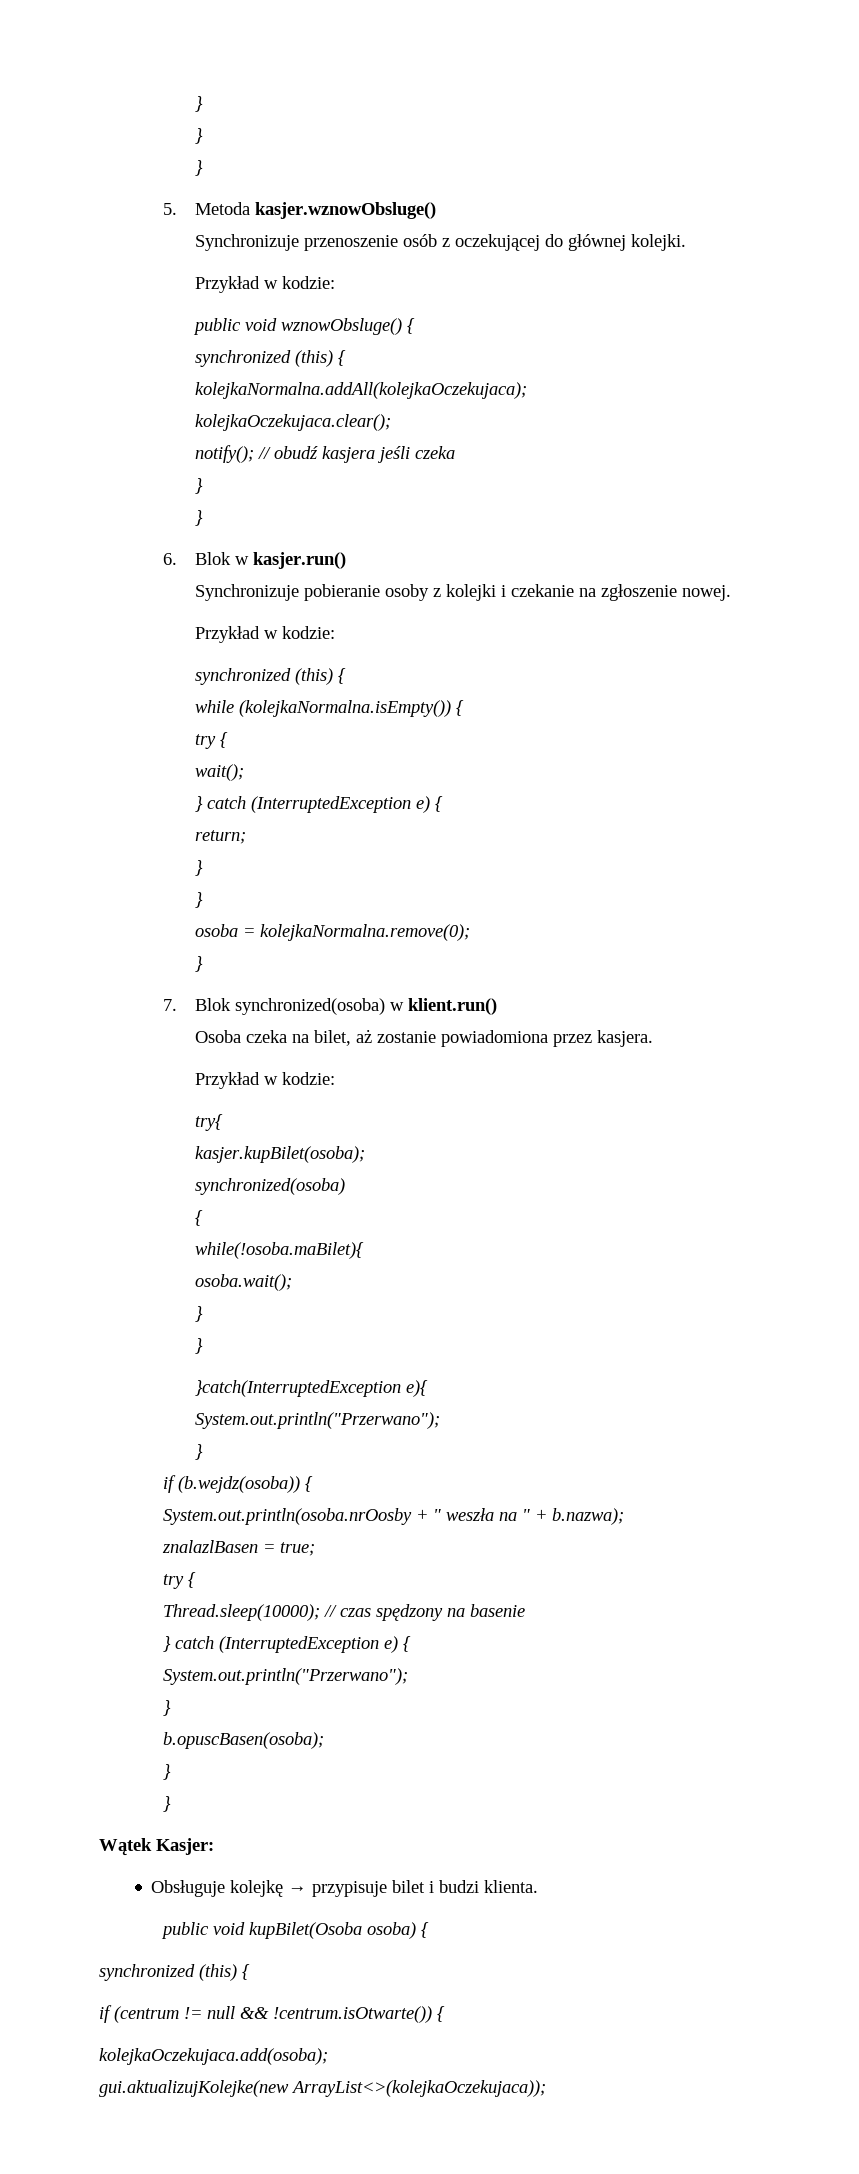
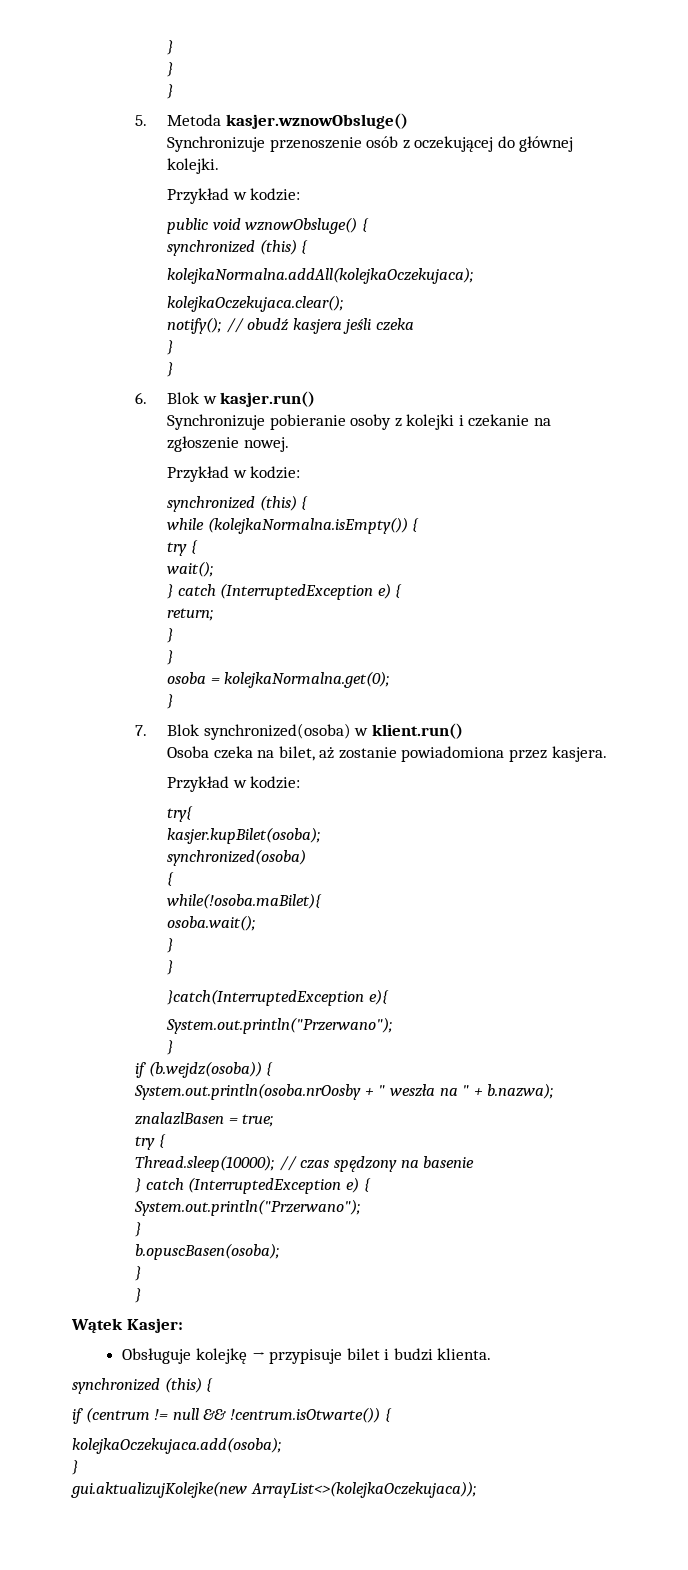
[260,924,471,941] kolejkaNormalna.remove(0); -> [224,671,391,688] kolejkaNormalna.get(0);
[161,1922,430,1939] // public void kupBilet(Osoba osoba) { -> (492, 1354) none
(328, 2056) none -> [72,1460,78,1475] // }

